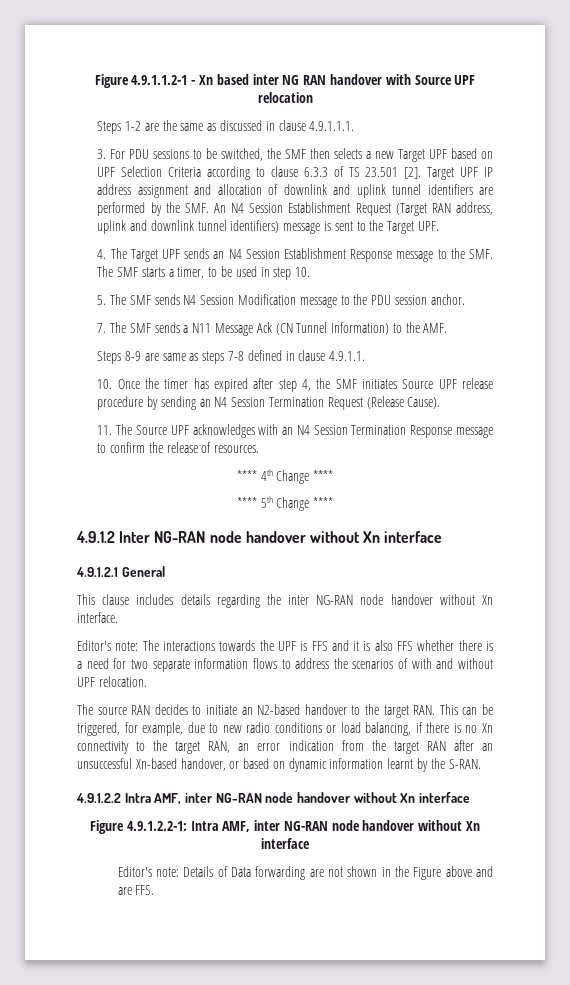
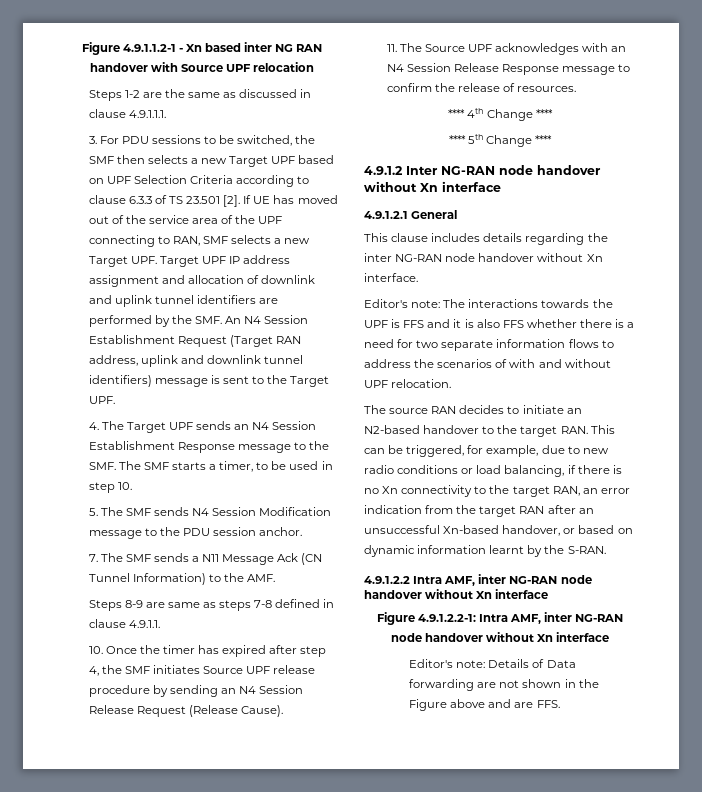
(422, 173) none -> [243,195,338,204] [88,215,283,224] [88,235,311,247] [88,256,157,267] If UE has moved out of the service area of the UPF connecting to RAN, SMF selects a new Target UPF.
[269,397,325,407] Termination -> [88,705,134,714] Release
[351,425,407,435] Termination -> [453,63,499,72] Release

